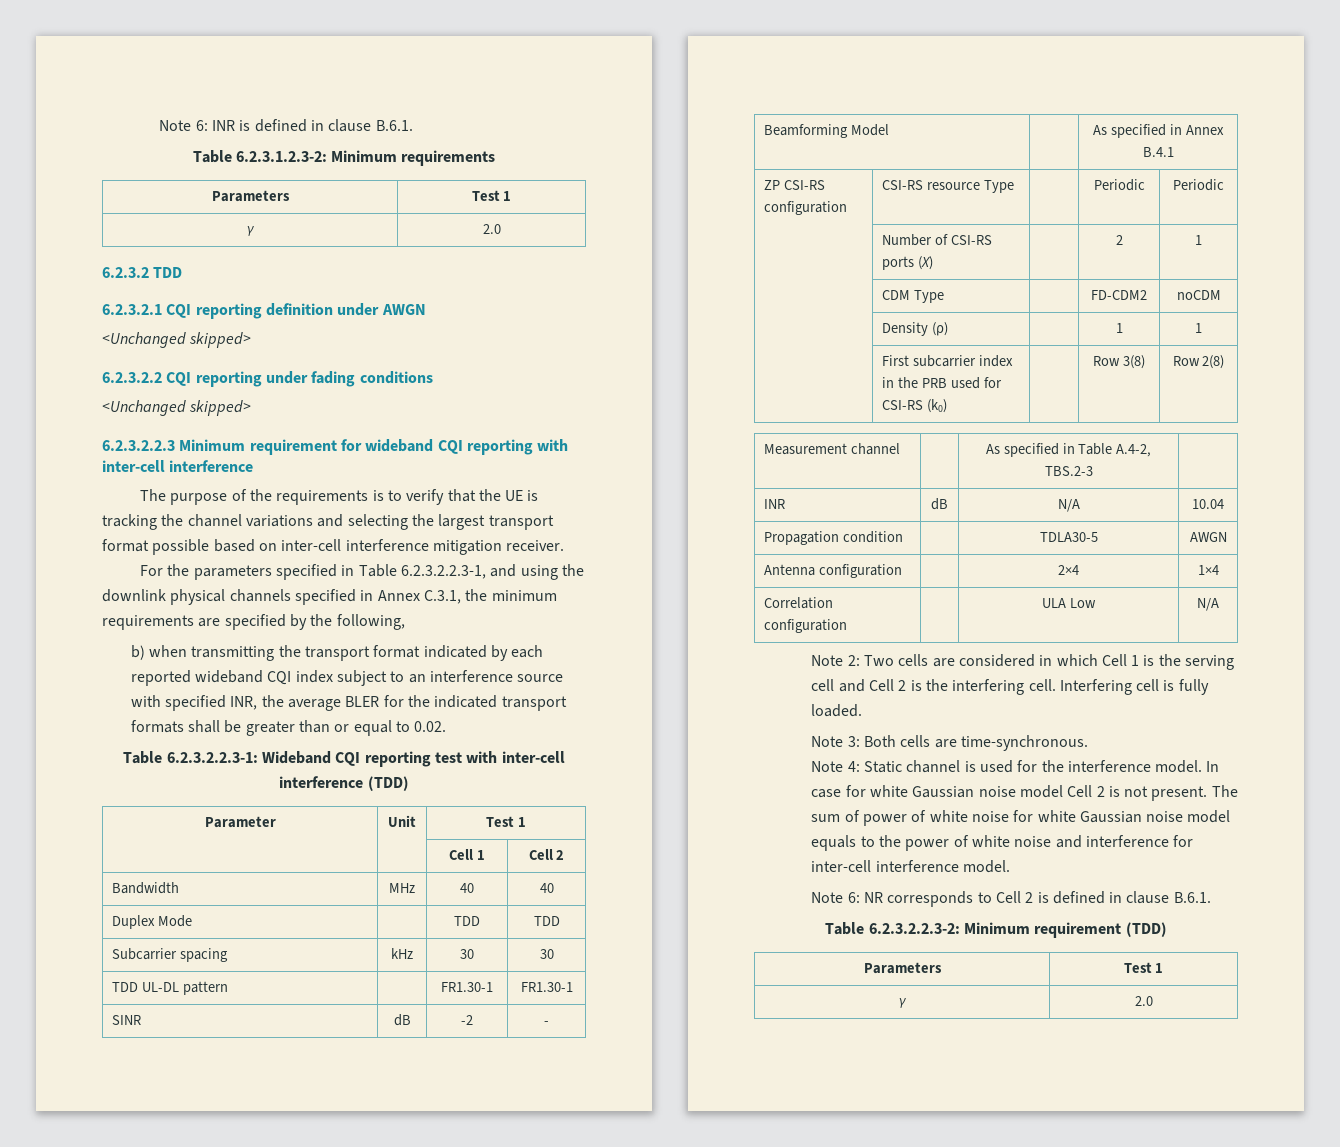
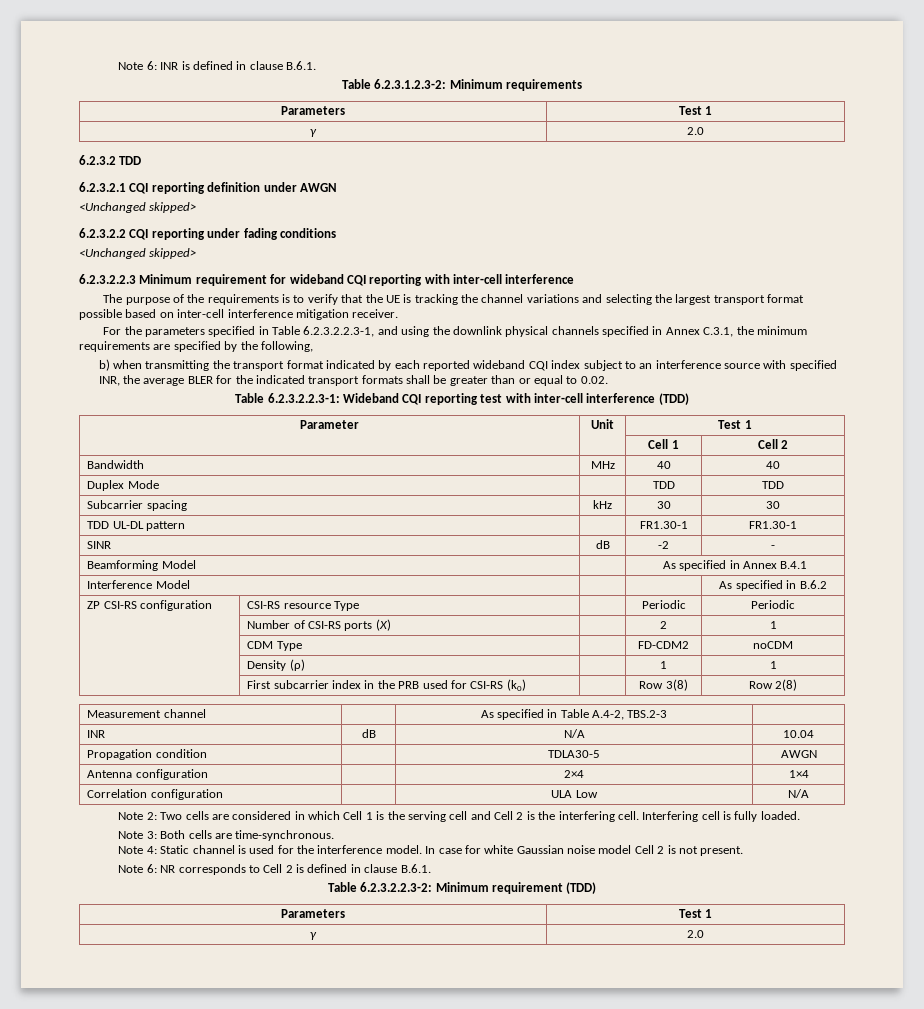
(1174, 152) none -> [87,580,190,589] [719,580,827,591] // Interference Model | | | As specified in B.6.2
[1211,785,1238,797] [811,810,1231,826] [811,835,1194,851] [811,860,1010,873] The sum of power of white noise for white Gaussian noise model equals to the power of white noise and interference for inter-cell interference model. -> (744, 851) none

